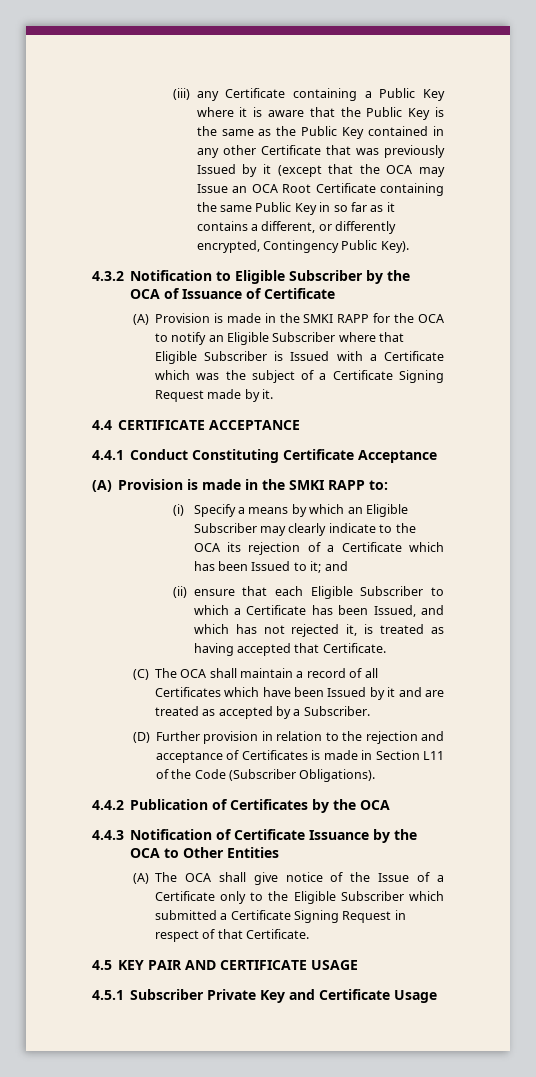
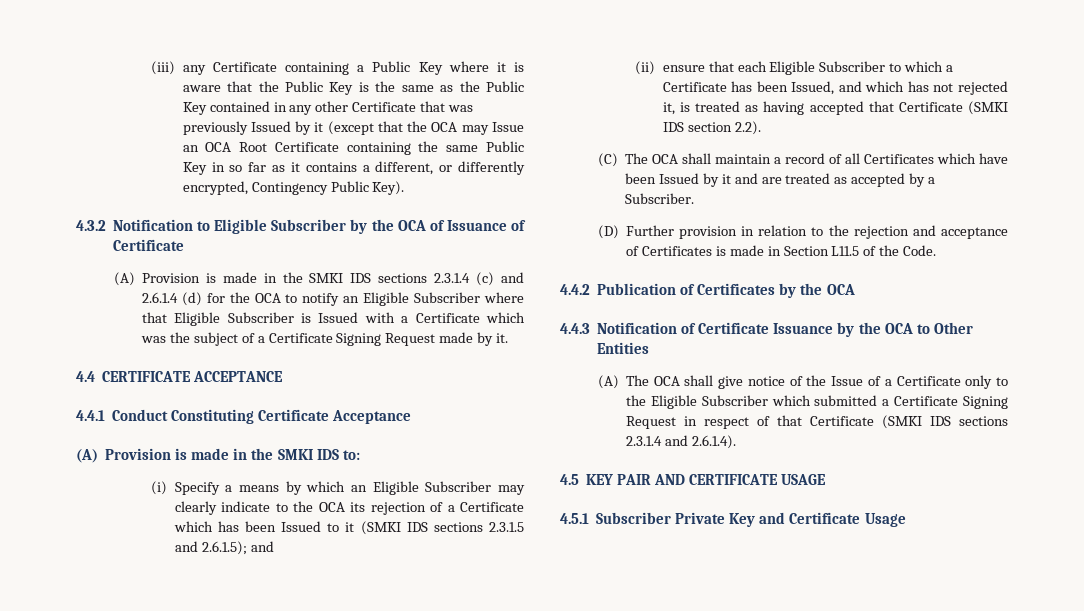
[337,314,370,323] RAPP -> [350,272,524,286] [141,292,202,306] IDS sections 2.3.1.4 (c) and 2.6.1.4 (d)
[328,480,366,490] RAPP -> [316,449,339,460] IDS
[310,561,322,573] it; -> [345,521,524,535] [174,541,247,555] it (SMKI IDS sections 2.3.1.5 and 2.6.1.5);
[322,643,386,653] Certificate. -> [898,101,1009,115] [662,121,761,135] Certificate (SMKI IDS section 2.2).
[423,751,444,760] [155,769,376,782] L11 of the Code (Subscriber Obligations). -> [831,245,937,256] L11.5 of the Code.
[246,929,310,939] Certificate. -> [809,415,1008,429] [625,435,736,449] Certificate (SMKI IDS sections 2.3.1.4 and 2.6.1.4).

